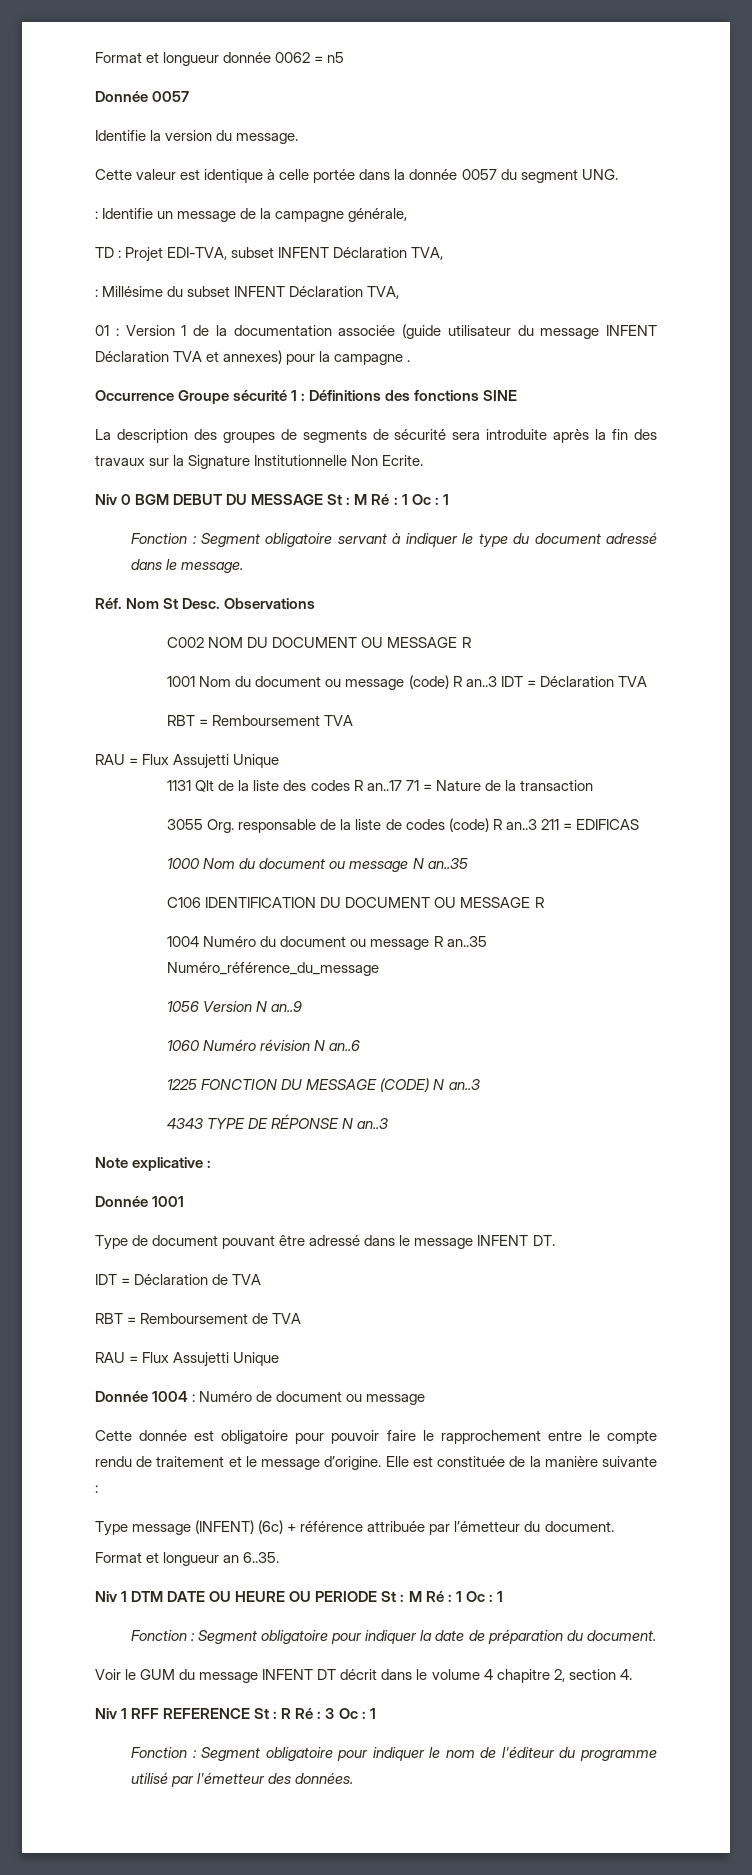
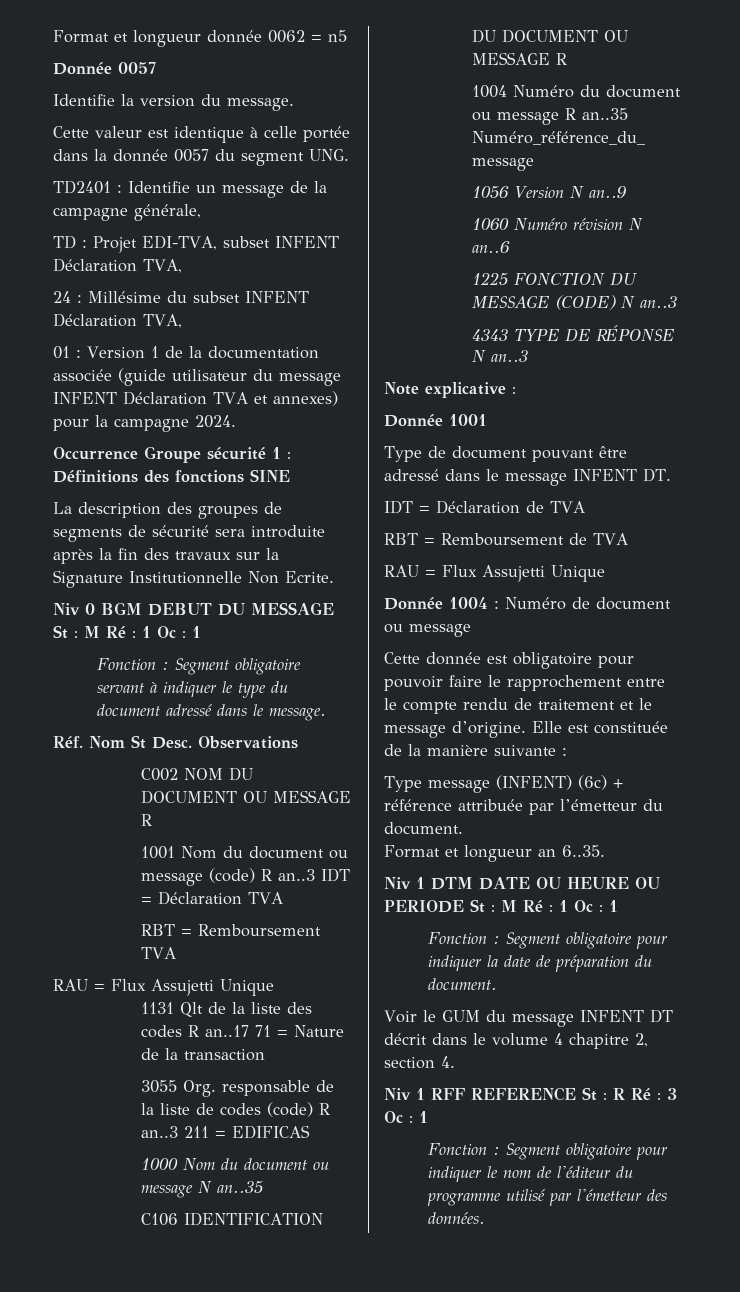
(618, 174) none -> [53,180,111,194] TD2401
(444, 253) none -> [53,291,71,303] 24
[407,360,411,362] . -> [195,415,236,428] 2024.

